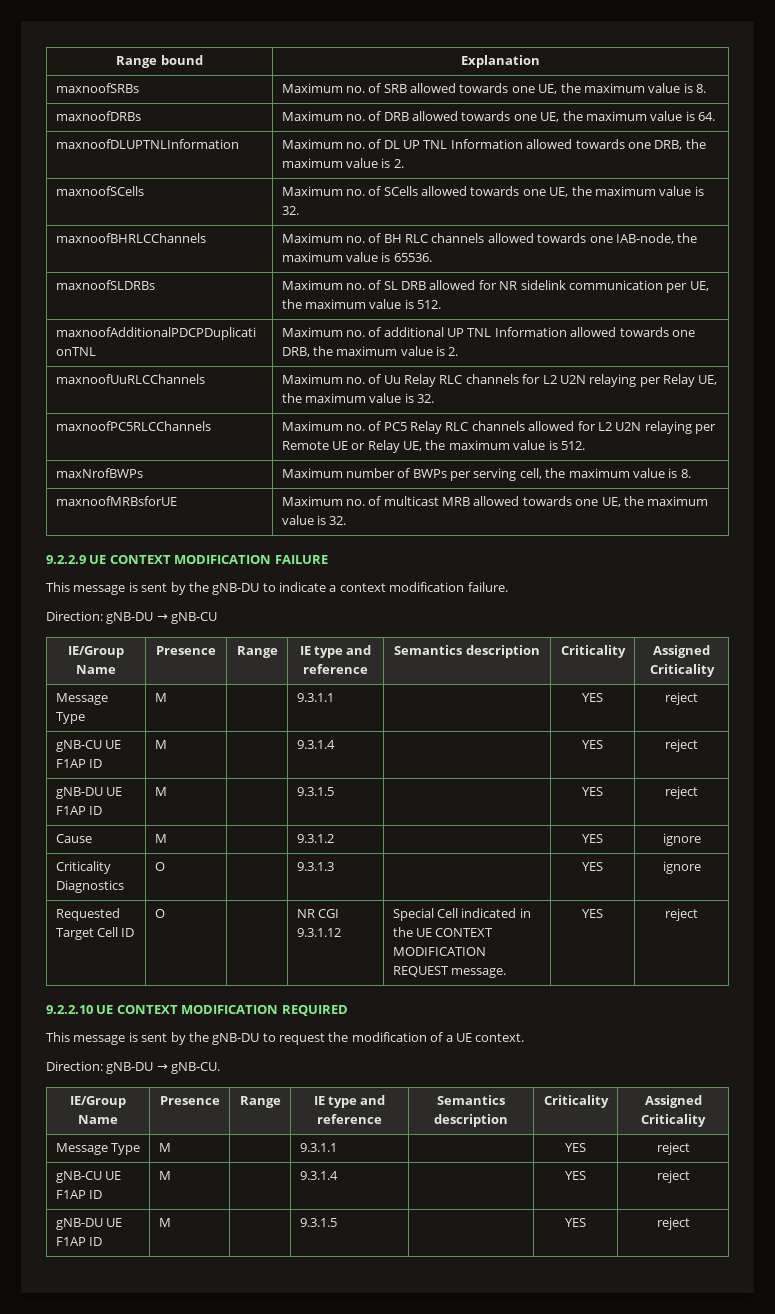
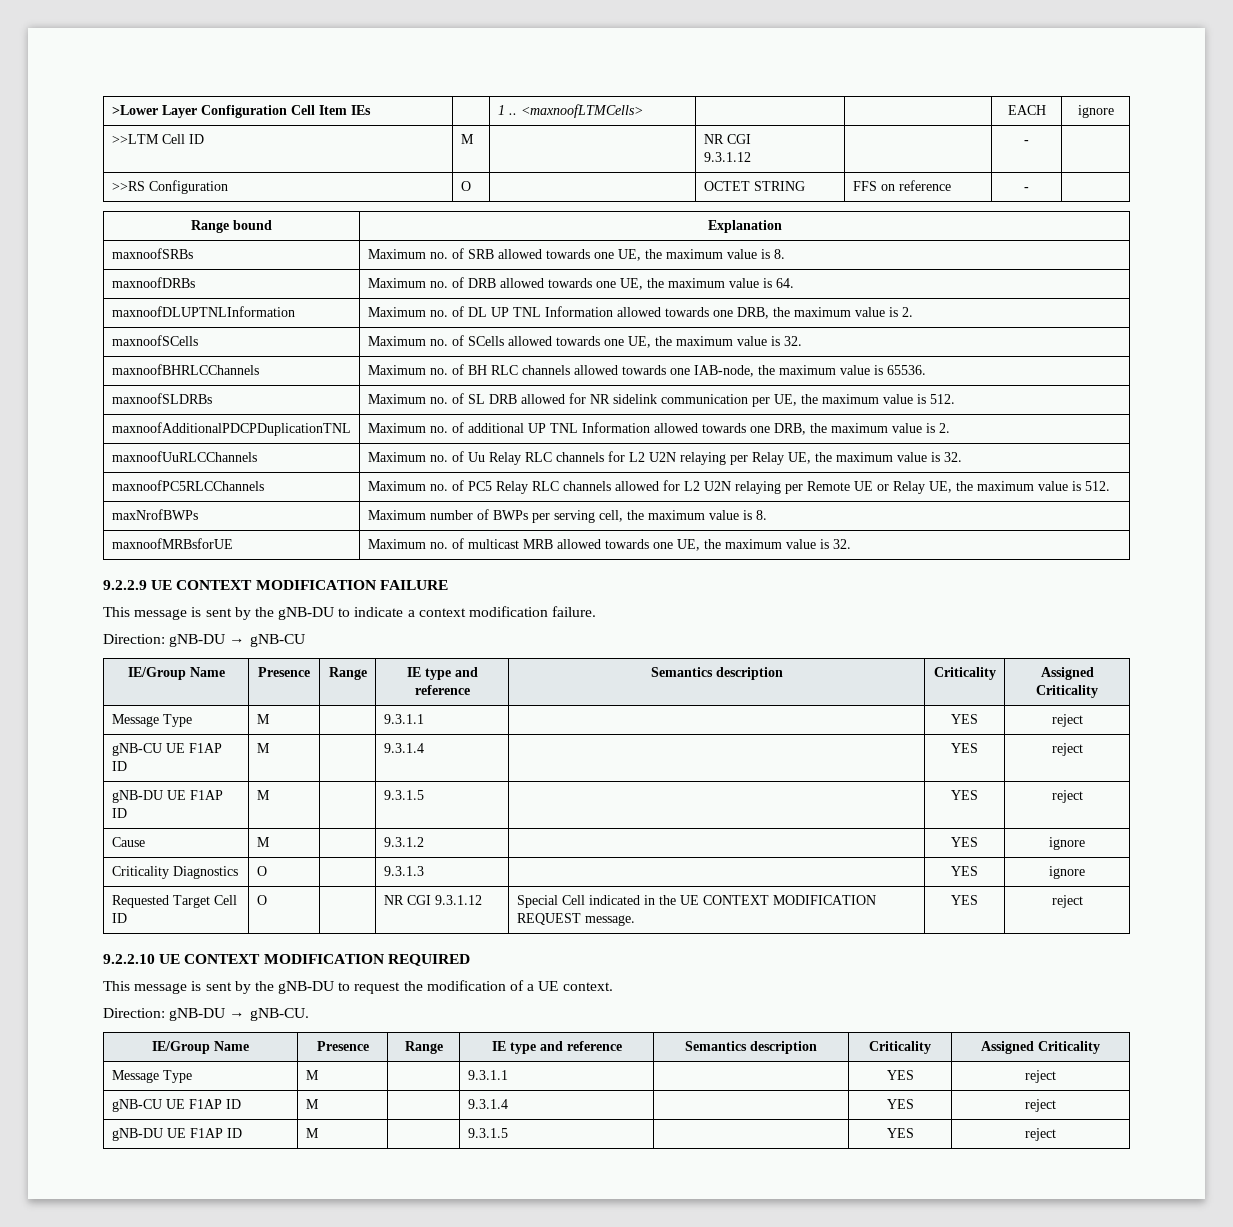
(116, 62) none -> [111,105,371,118] [497,104,643,118] [1007,105,1046,115] [1077,105,1114,118] [111,134,204,144] [460,134,474,144] [703,134,751,144] [703,152,751,162] [1024,140,1029,144] [111,180,228,194] [460,181,471,191] [703,181,805,191] [852,180,951,191] [1024,187,1029,191] >Lower Layer Configuration Cell Item IEs | | 1 .. <maxnoofLTMCells> | | | EACH | ignore // >>LTM Cell ID | M | | NR CGI // 9.3.1.12 | | - | // >>RS Configuration | O | | OCTET STRING | FFS on reference | - | //

